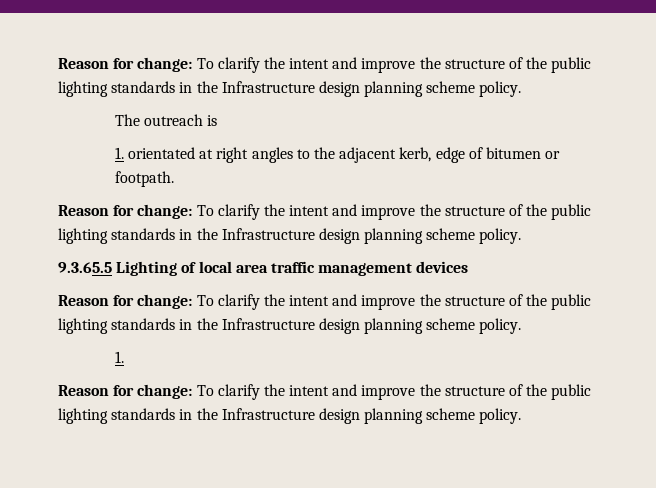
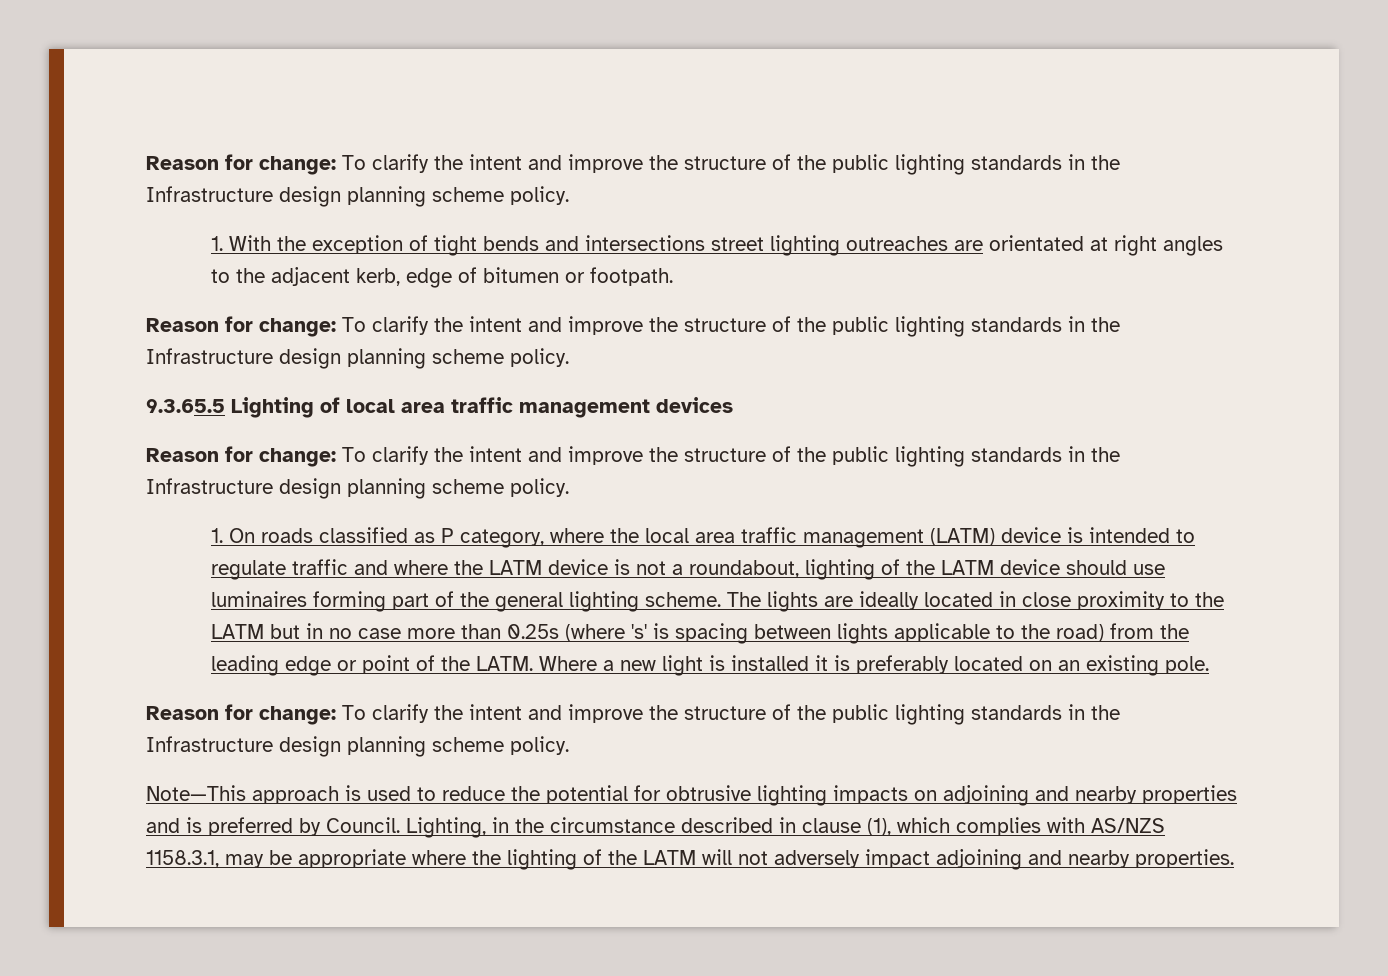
[114,114,218,126] [114,147,124,159] The outreach is // 1. -> [211,235,984,256] 1. With the exception of tight bends and intersections street lighting outreaches are
(124, 357) none -> [229,527,1196,548] [211,559,1166,580] [211,591,1225,612] [211,623,1190,644] [211,655,1210,676] On roads classified as P category, where the local area traffic management (LATM) device is intended to regulate traffic and where the LATM device is not a roundabout, lighting of the LATM device should use luminaires forming part of the general lighting scheme. The lights are ideally located in close proximity to the LATM but in no case more than 0.25s (where 's' is spacing between lights applicable to the road) from the leading edge or point of the LATM. Where a new light is installed it is preferably located on an existing pole.
(522, 416) none -> [146,785,1237,806] [146,817,1165,838] [146,849,1234,870] // Note—This approach is used to reduce the potential for obtrusive lighting impacts on adjoining and nearby properties and is preferred by Council. Lighting, in the circumstance described in clause (1), which complies with AS/NZS 1158.3.1, may be appropriate where the lighting of the LATM will not adversely impact adjoining and nearby properties.

